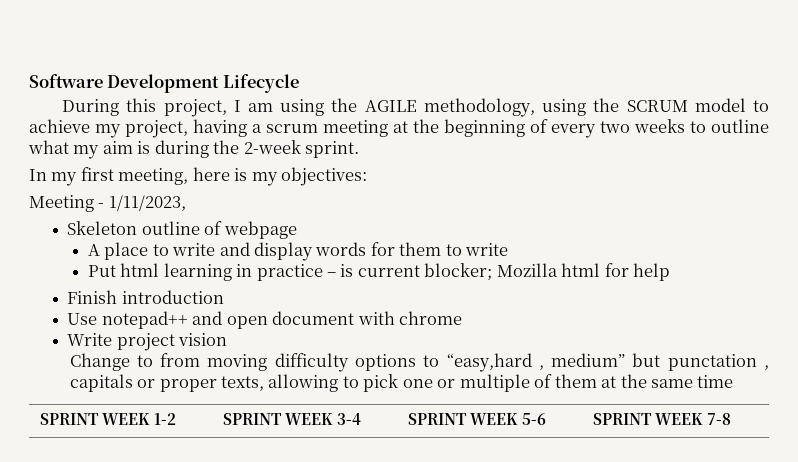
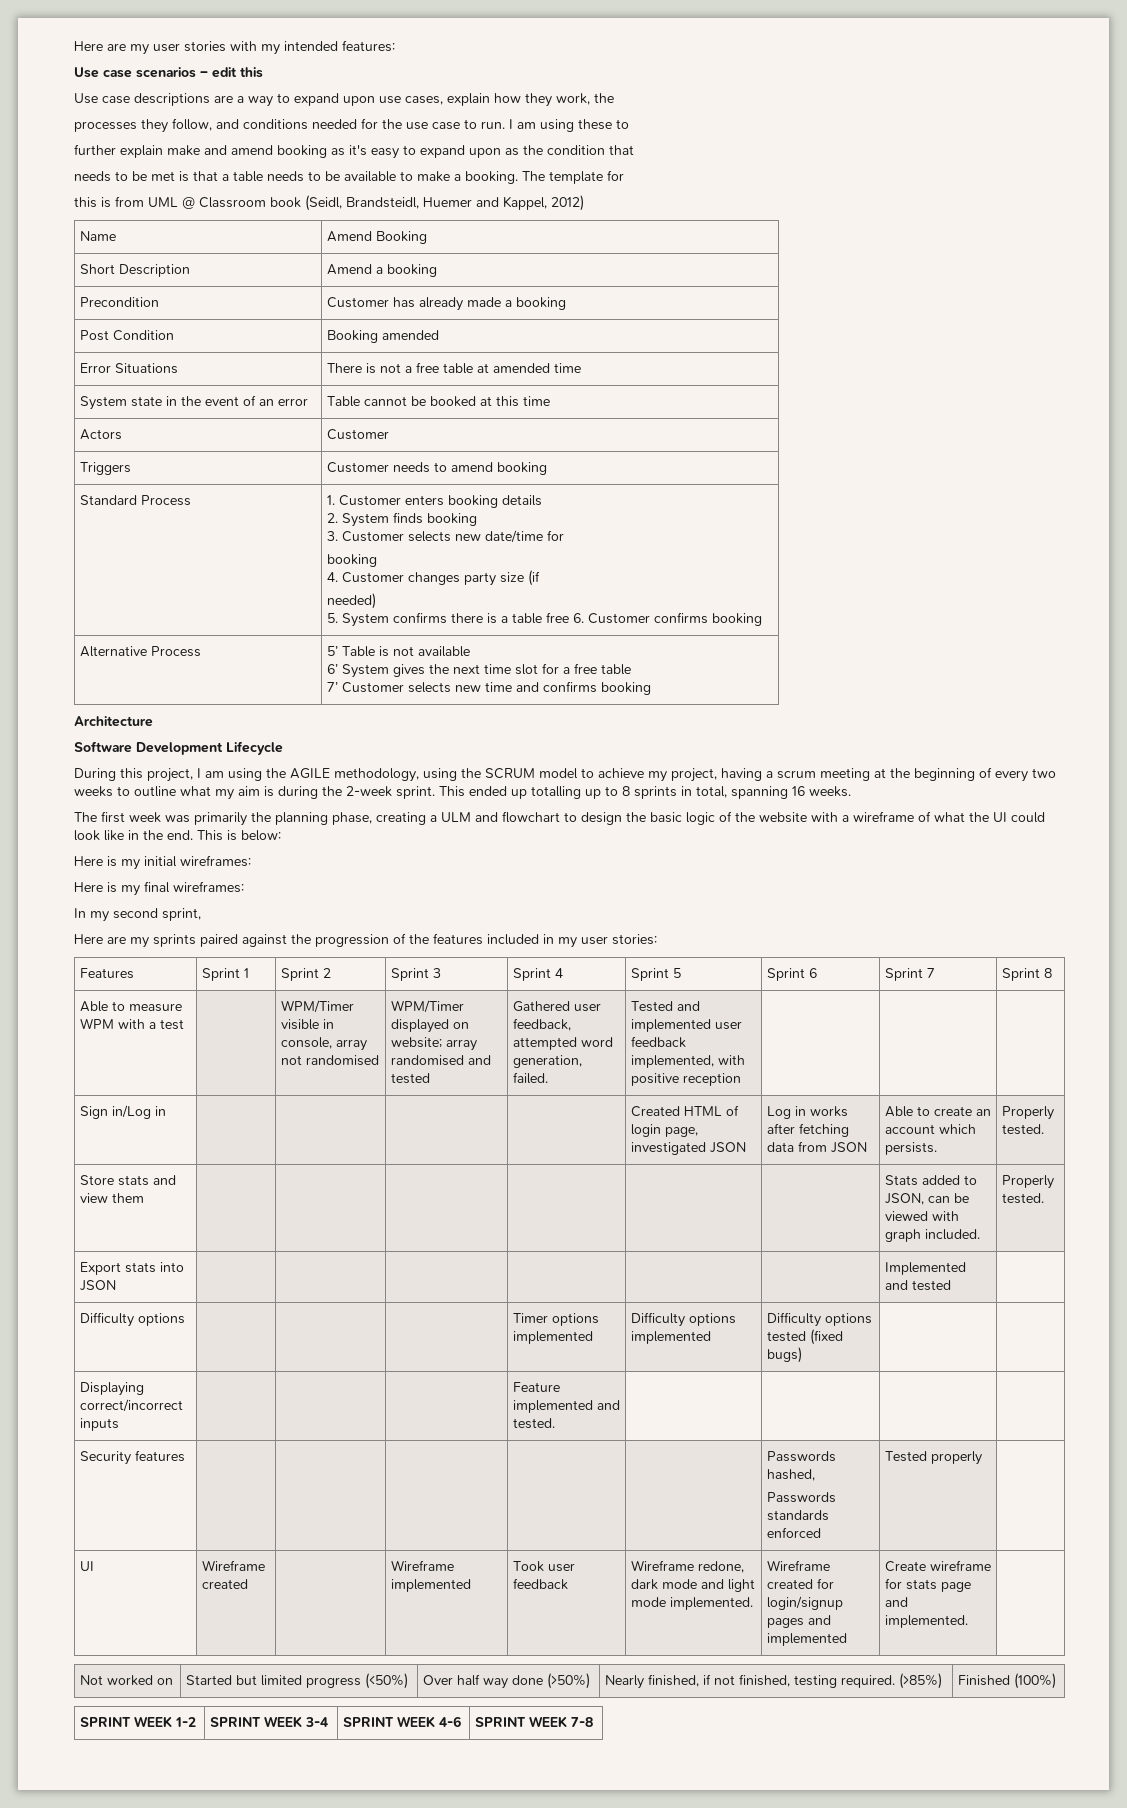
(29, 81) none -> [74,40,395,55] [74,67,263,78] [74,93,614,107] [74,118,629,133] [74,144,634,159] [74,170,624,184] [74,195,584,211] [79,231,116,241] [326,231,427,244] [79,264,190,277] [326,264,437,277] [79,297,159,307] [326,297,566,311] [79,330,174,341] [326,330,439,343] [79,363,178,374] [326,362,581,374] [79,395,308,410] [326,396,550,407] [79,429,122,440] [326,429,389,440] [79,462,131,475] [326,462,547,475] [79,495,191,506] [326,495,542,508] [326,512,477,527] [326,530,564,543] [326,554,377,567] [326,570,540,586] [326,593,376,609] [326,612,762,627] [79,646,201,657] [326,646,470,657] [326,663,631,678] [326,681,651,695] [74,716,153,727] Here are my user stories with my intended features: // Use case scenarios – edit this // Use case descriptions are a way to expand upon use cases, explain how they work, the // processes they follow, and conditions needed for the use case to run. I am using these to // further explain make and amend booking as it's easy to expand upon as the condition that // needs to be met is that a table needs to be available to make a booking. The template for // this is from UML @ Classroom book (Seidl, Brandsteidl, Huemer and Kappel, 2012) // Name | Amend Booking // Short Description | Amend a booking // Precondition | Customer has already made a booking // Post Condition | Booking amended // Error Situations | There is not a free table at amended time // System state in the event of an error | Table cannot be booked at this time // Actors | Customer // Triggers | Customer needs to amend booking // Standard Process | 1. Customer enters booking details // 2. System finds booking // 3. Customer selects new date/time for // booking // 4. Customer changes party size (if // needed) // 5. System confirms there is a table free 6. Customer confirms booking // Alternative Process | 5’ Table is not available // 6’ System gives the next time slot for a free table // 7’ Customer selects new time and confirms booking // Architecture //
[29,167,368,186] [29,195,186,212] [67,221,297,239] [87,242,509,261] [87,263,671,281] [67,290,224,304] [67,311,463,329] [67,333,228,351] [69,353,769,372] [69,374,734,392] // In my first meeting, here is my objectives: // Meeting - 1/11/2023, // Skeleton outline of webpage // A place to write and display words for them to write // Put html learning in practice – is current blocker; Mozilla html for help // Finish introduction // Use notepad++ and open document with chrome // Write project vision // Change to from moving difficulty options to “easy,hard , medium” but punctation , capitals or proper texts, allowing to pick one or multiple of them at the same time -> [439,786,851,799] [74,811,1045,826] [74,830,281,841] [74,855,251,870] [74,881,244,896] [74,908,201,922] [74,933,657,948] [79,968,134,979] [201,968,249,981] [280,968,331,981] [390,968,441,981] [512,968,563,981] [630,968,681,981] [766,968,817,981] [884,968,935,981] [1001,968,1052,981] [79,1001,182,1012] [79,1018,184,1030] [280,1000,354,1013] [280,1019,334,1030] [280,1037,367,1051] [280,1055,379,1066] [390,1000,464,1013] [390,1019,469,1033] [390,1037,477,1051] [390,1055,491,1066] [390,1073,430,1084] [512,1001,601,1012] [512,1018,571,1031] [512,1037,613,1050] [512,1055,582,1068] [512,1072,548,1084] [630,1001,700,1012] [630,1019,742,1032] [630,1036,686,1048] [630,1055,745,1068] [630,1073,741,1086] [79,1105,166,1119] [630,1105,739,1117] [630,1124,698,1137] [630,1142,746,1155] [766,1106,848,1119] [766,1123,849,1137] [766,1141,867,1153] [884,1106,991,1117] [884,1124,976,1134] [884,1142,937,1155] [1001,1106,1054,1120] [1001,1124,1044,1135] [79,1175,176,1186] [79,1193,144,1203] [884,1175,977,1186] [884,1193,969,1205] [884,1211,959,1221] [884,1229,980,1242] [1001,1175,1054,1189] [1001,1193,1044,1204] [79,1262,184,1275] [79,1280,116,1291] [884,1262,966,1275] [884,1280,951,1291] [79,1312,185,1327] [512,1313,599,1326] [512,1331,593,1344] [630,1312,736,1327] [630,1331,711,1344] [766,1312,872,1327] [766,1329,843,1345] [766,1347,802,1363] [79,1382,144,1396] [79,1399,183,1412] [79,1418,119,1431] [512,1382,560,1392] [512,1400,620,1413] [512,1418,555,1429] [79,1450,185,1465] [766,1451,836,1462] [766,1469,815,1481] [766,1492,836,1503] [766,1510,829,1521] [766,1527,821,1538] [884,1451,982,1465] [79,1561,94,1571] [201,1560,265,1571] [201,1579,248,1589] [390,1560,454,1571] [390,1579,471,1592] [512,1561,575,1572] [512,1578,568,1590] [630,1560,744,1573] [630,1579,755,1592] [630,1597,753,1610] [766,1560,830,1571] [766,1578,834,1589] [766,1596,843,1610] [766,1615,831,1628] [766,1633,847,1646] [884,1560,991,1572] [884,1578,971,1592] [884,1597,908,1607] [884,1615,968,1628] [79,1675,173,1686] [185,1673,408,1689] [422,1673,590,1689] [604,1673,942,1689] [957,1673,1056,1689] This ended up totalling up to 8 sprints in total, spanning 16 weeks. // The first week was primarily the planning phase, creating a ULM and flowchart to design the basic logic of the website with a wireframe of what the UI could look like in the end. This is below: // Here is my initial wireframes: // Here is my final wireframes: // In my second sprint, // Here are my sprints paired against the progression of the features included in my user stories: // Features | Sprint 1 | Sprint 2 | Sprint 3 | Sprint 4 | Sprint 5 | Sprint 6 | Sprint 7 | Sprint 8 // Able to measure WPM with a test | | WPM/Timer visible in console, array not randomised | WPM/Timer displayed on website; array randomised and tested | Gathered user feedback, attempted word generation, failed. | Tested and implemented user feedback implemented, with positive reception | | | // Sign in/Log in | | | | | Created HTML of login page, investigated JSON | Log in works after fetching data from JSON | Able to create an account which persists. | Properly tested. // Store stats and view them | | | | | | | Stats added to JSON, can be viewed with graph included. | Properly tested. // Export stats into JSON | | | | | | | Implemented and tested | // Difficulty options | | | | Timer options implemented | Difficulty options implemented | Difficulty options tested (fixed bugs) | | // Displaying correct/incorrect inputs | | | | Feature implemented and tested. | | | | // Security features | | | | | | Passwords hashed, // Passwords standards enforced | Tested properly | // UI | Wireframe created | | Wireframe implemented | Took user feedback | Wireframe redone, dark mode and light mode implemented. | Wireframe created for login/signup pages and implemented | Create wireframe for stats page and implemented. | // Not worked on | Started but limited progress (<50%) | Over half way done (>50%) | Nearly finished, if not finished, testing required. (>85%) | Finished (100%)
[522,413,547,425] 5-6 -> [438,1716,461,1727] 4-6

